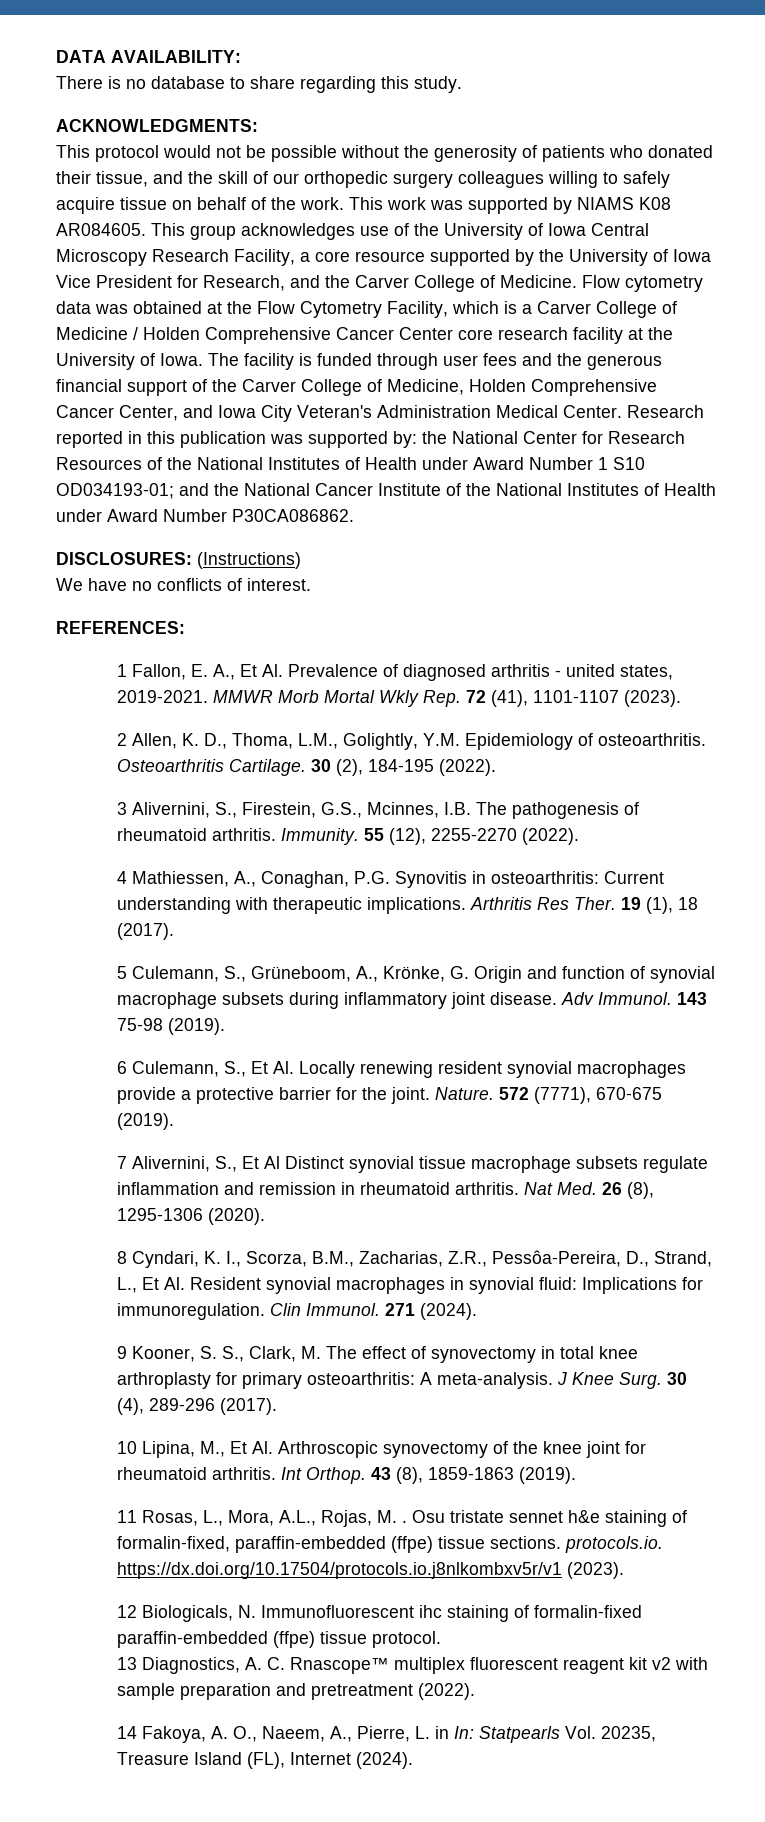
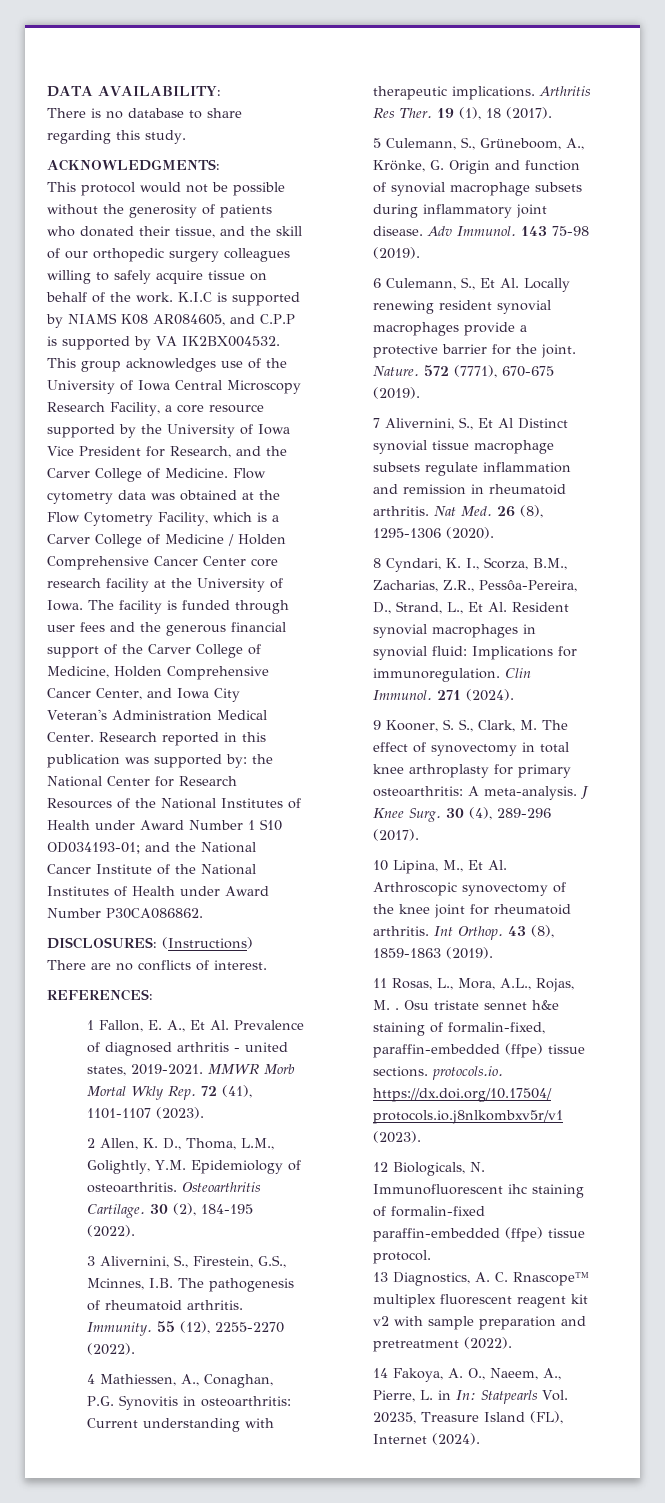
[349,197,463,210] This work was -> [178,292,227,302] K.I.C is
[56,223,146,236] AR084605. -> [153,314,295,326] [47,336,280,350] AR084605, and C.P.P is supported by VA IK2BX004532.
[56,578,127,591] We have -> [47,960,111,970] There are

